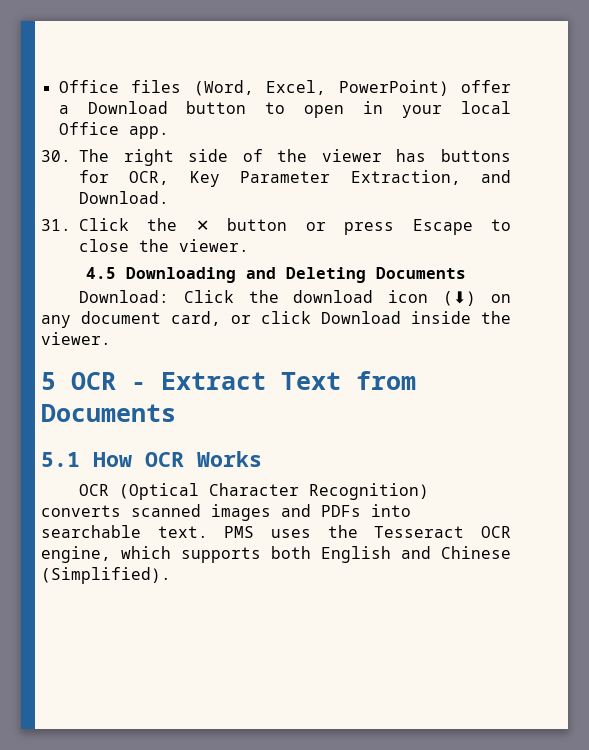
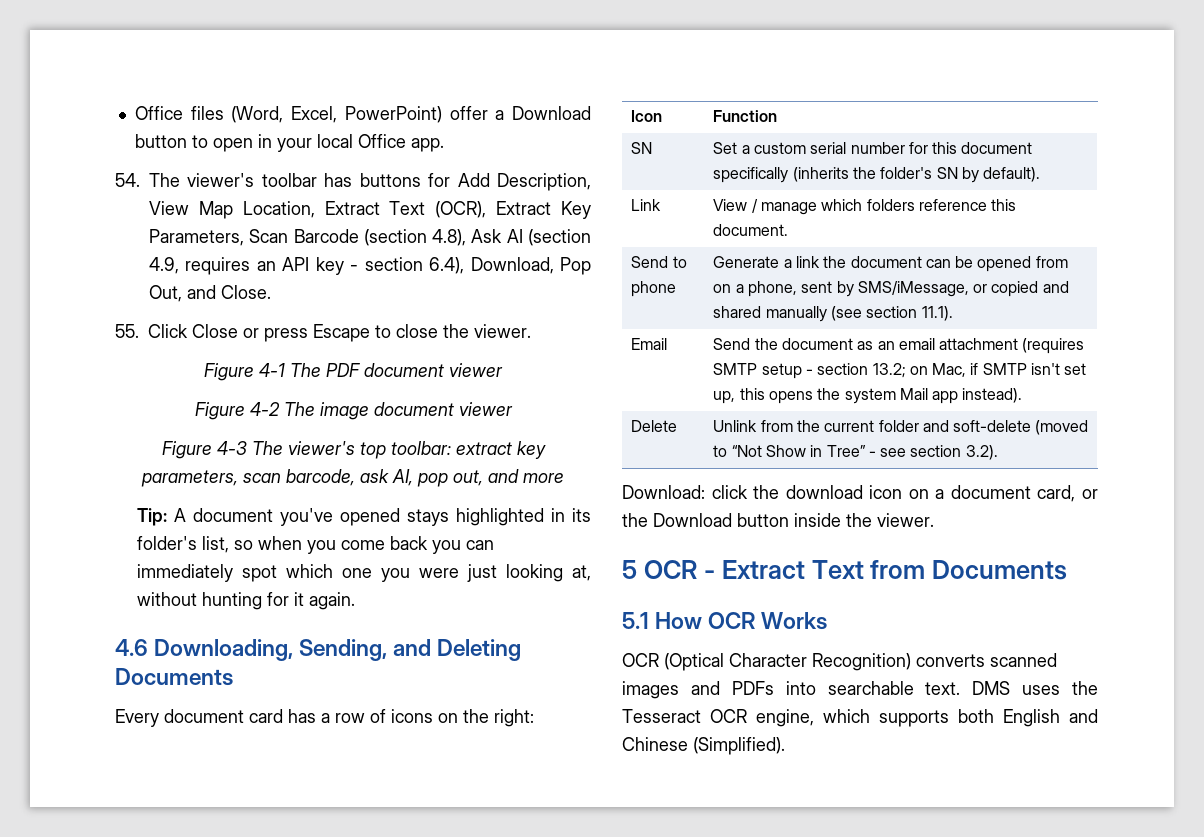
[41,149,511,166] [79,170,511,187] [79,191,169,204] [41,218,288,231] 30. The right side of the viewer has buttons for OCR, Key Parameter Extraction, and Download. // 31. Click the ✕ button -> [115,173,591,191] [149,201,591,219] [149,229,591,246] [149,257,592,275] [149,285,271,302] [115,324,238,338] 54. The viewer's toolbar has buttons for Add Description, View Map Location, Extract Text (OCR), Extract Key Parameters, Scan Barcode (section 4.8), Ask AI (section 4.9, requires an API key - section 6.4), Download, Pop Out, and Close. // 55. Click Close
[86,267,466,283] 4.5 Downloading and Deleting Documents -> [204,363,503,381] [194,402,513,420] [161,441,546,459] [141,469,564,487] [136,508,591,526] [136,536,494,554] [136,564,591,582] [136,592,355,610] [115,639,522,661] [115,668,233,686] [115,709,534,727] [631,110,663,122] [713,110,778,122] [631,142,653,154] [713,142,1033,154] [713,167,1041,183] [631,199,662,211] [713,199,1017,215] [713,224,789,236] [631,256,687,268] [631,281,677,297] [713,256,1068,272] [713,281,1069,297] [713,306,953,322] [631,338,668,350] [713,338,1085,354] [713,363,1087,379] [713,388,1023,404] [631,420,678,432] [713,420,1089,435] [713,445,998,460] Figure 4-1 The PDF document viewer // Figure 4-2 The image document viewer // Figure 4-3 The viewer's top toolbar: extract key parameters, scan barcode, ask AI, pop out, and more // Tip: A document you've opened stays highlighted in its folder's list, so when you come back you can immediately spot which one you were just looking at, without hunting for it again. // 4.6 Downloading, Sending, and Deleting Documents // Every document card has a row of icons on the right: // Icon | Function // SN | Set a custom serial number for this document specifically (inherits the folder's SN by default). // Link | View / manage which folders reference this document. // Send to phone | Generate a link the document can be opened from on a phone, sent by SMS/iMessage, or copied and shared manually (see section 11.1). // Email | Send the document as an email attachment (requires SMTP setup - section 13.2; on Mac, if SMTP isn't set up, this opens the system Mail app instead). // Delete | Unlink from the current folder and soft-delete (moved to “Not Show in Tree” - see section 3.2).
[183,290,234,303] Click -> [711,485,748,499] click
[443,291,511,306] [41,311,401,328] (⬇) on any document card, or click Download -> [908,485,1098,502] [622,513,789,527] on a document card, or the Download button
[224,526,255,538] PMS -> [972,681,1011,695] DMS

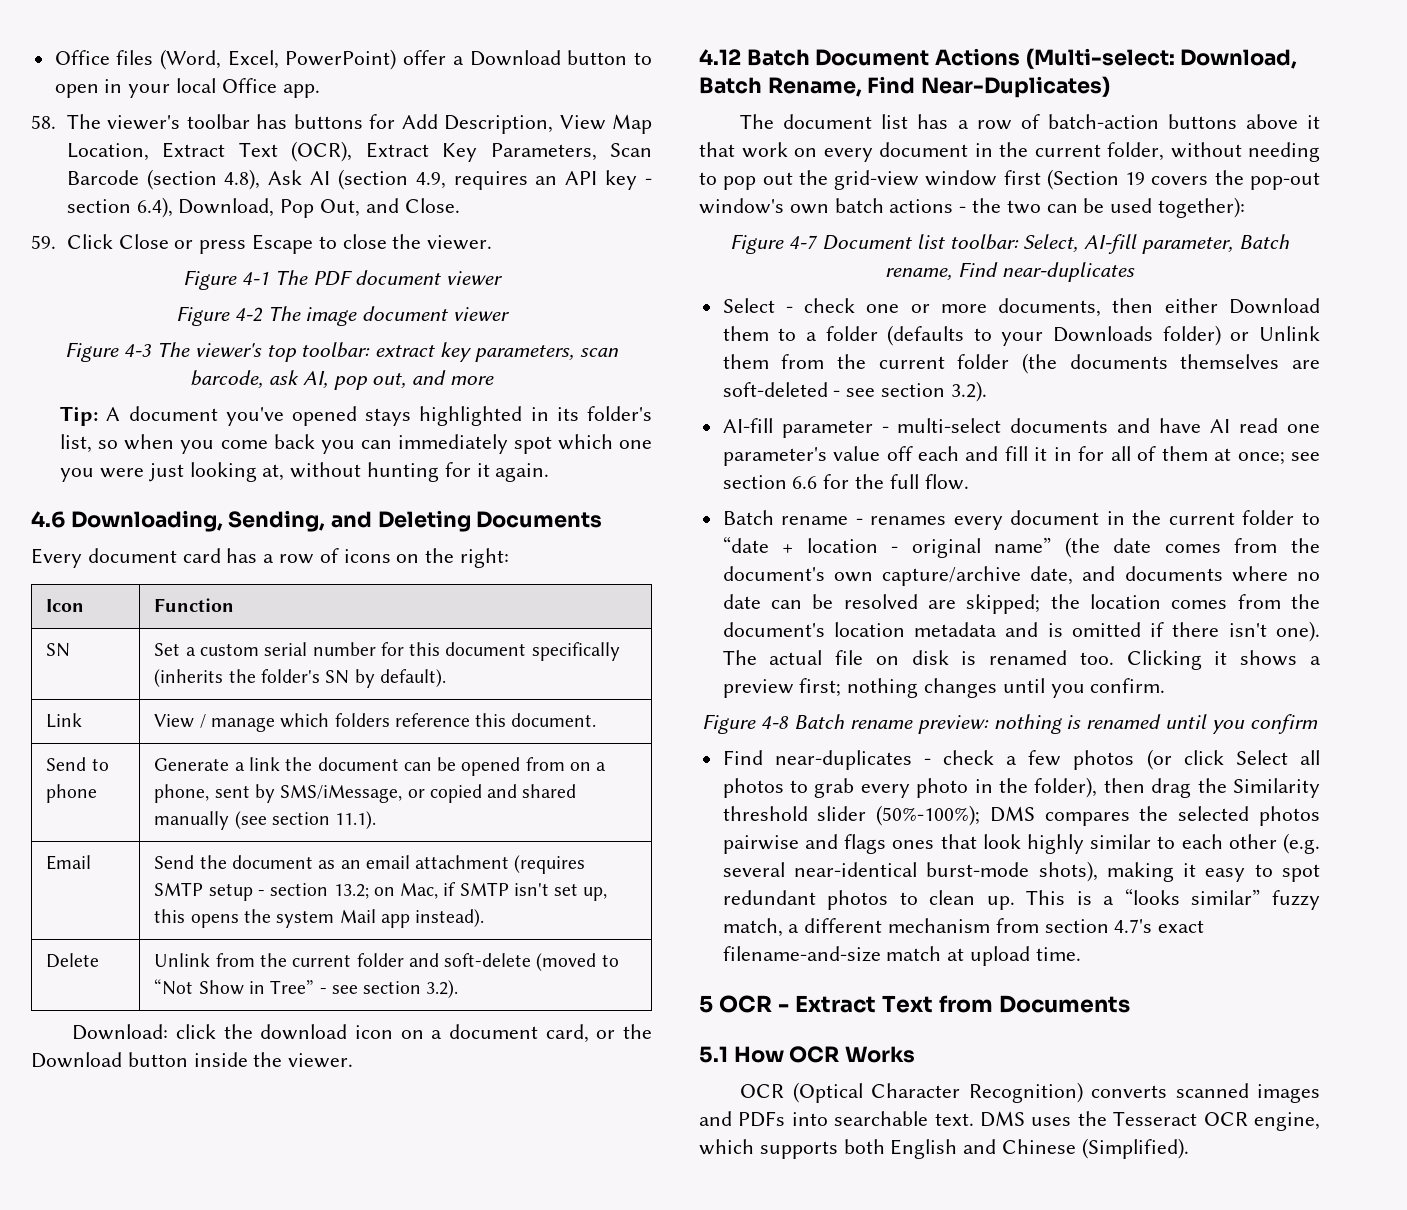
[115,173,140,187] 54. -> [31,115,56,129] 58.
[115,324,139,338] 55. -> [31,235,56,249] 59.
(934, 520) none -> [699,48,1298,69] [699,76,1111,98] [740,114,1320,130] [699,142,1320,162] [699,169,1320,190] [699,197,1246,218] [730,234,1290,254] [885,262,1135,282] [722,298,1320,317] [722,325,1320,346] [722,353,1320,374] [722,381,987,402] [722,418,1321,438] [722,446,1320,466] [722,474,969,490] [722,510,1320,530] [722,536,1320,558] [722,566,1320,586] [722,594,1320,614] [722,621,1320,642] [722,650,1321,670] [722,678,1166,698] [702,714,1318,734] [722,749,1320,770] [722,777,1320,798] [722,805,1320,826] [722,833,1320,854] [722,861,1320,882] [722,888,1320,910] [722,918,1205,937] [722,946,1081,966] // 4.12 Batch Document Actions (Multi-select: Download, Batch Rename, Find Near-Duplicates) // The document list has a row of batch-action buttons above it that work on every document in the current folder, without needing to pop out the grid-view window first (Section 19 covers the pop-out window's own batch actions - the two can be used together): // Figure 4-7 Document list toolbar: Select, AI-fill parameter, Batch rename, Find near-duplicates // Select - check one or more documents, then either Download them to a folder (defaults to your Downloads folder) or Unlink them from the current folder (the documents themselves are soft-deleted - see section 3.2). // AI-fill parameter - multi-select documents and have AI read one parameter's value off each and fill it in for all of them at once; see section 6.6 for the full flow. // Batch rename - renames every document in the current folder to “date + location - original name” (the date comes from the document's own capture/archive date, and documents where no date can be resolved are skipped; the location comes from the document's location metadata and is omitted if there isn't one). The actual file on disk is renamed too. Clicking it shows a preview first; nothing changes until you confirm. // Figure 4-8 Batch rename preview: nothing is renamed until you confirm // Find near-duplicates - check a few photos (or click Select all photos to grab every photo in the folder), then drag the Similarity threshold slider (50%-100%); DMS compares the selected photos pairwise and flags ones that look highly similar to each other (e.g. several near-identical burst-mode shots), making it easy to spot redundant photos to clean up. This is a “looks similar” fuzzy match, a different mechanism from section 4.7's exact filename-and-size match at upload time.

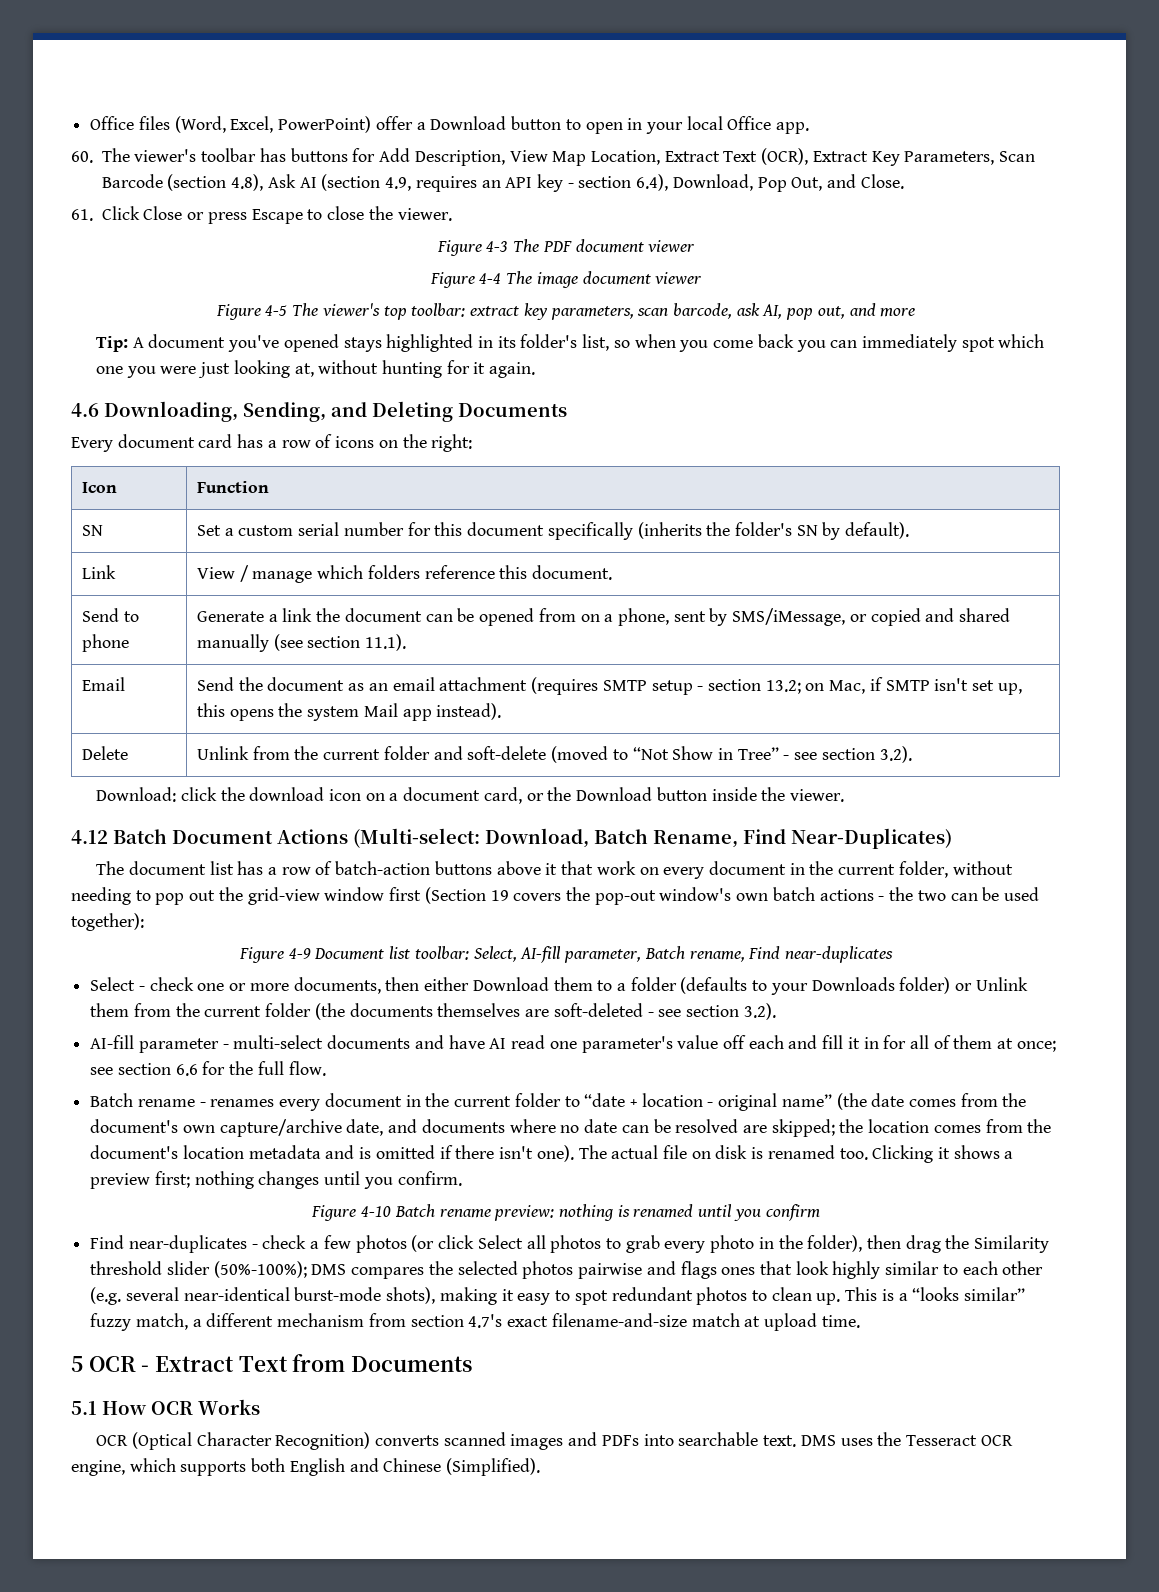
[31,115,56,129] 58. -> [71,151,93,163] 60.
[31,235,56,249] 59. -> [71,209,93,221] 61.
[242,271,270,285] 4-1 -> [486,241,509,252] 4-3
[234,307,263,322] 4-2 -> [479,273,502,284] 4-4
[124,344,152,357] 4-3 -> [265,305,288,316] 4-5
[789,235,819,249] 4-7 -> [288,948,311,959] 4-9
[761,716,790,729] 4-8 -> [361,1206,392,1217] 4-10

